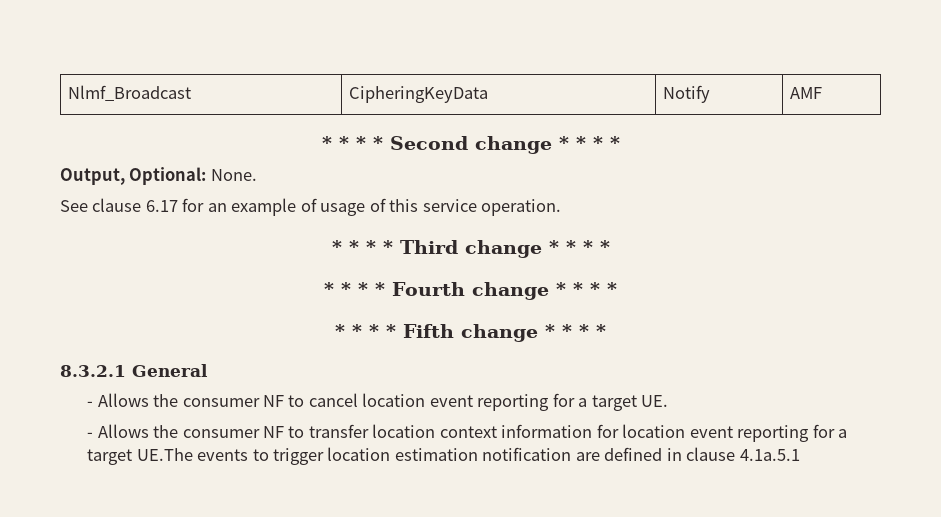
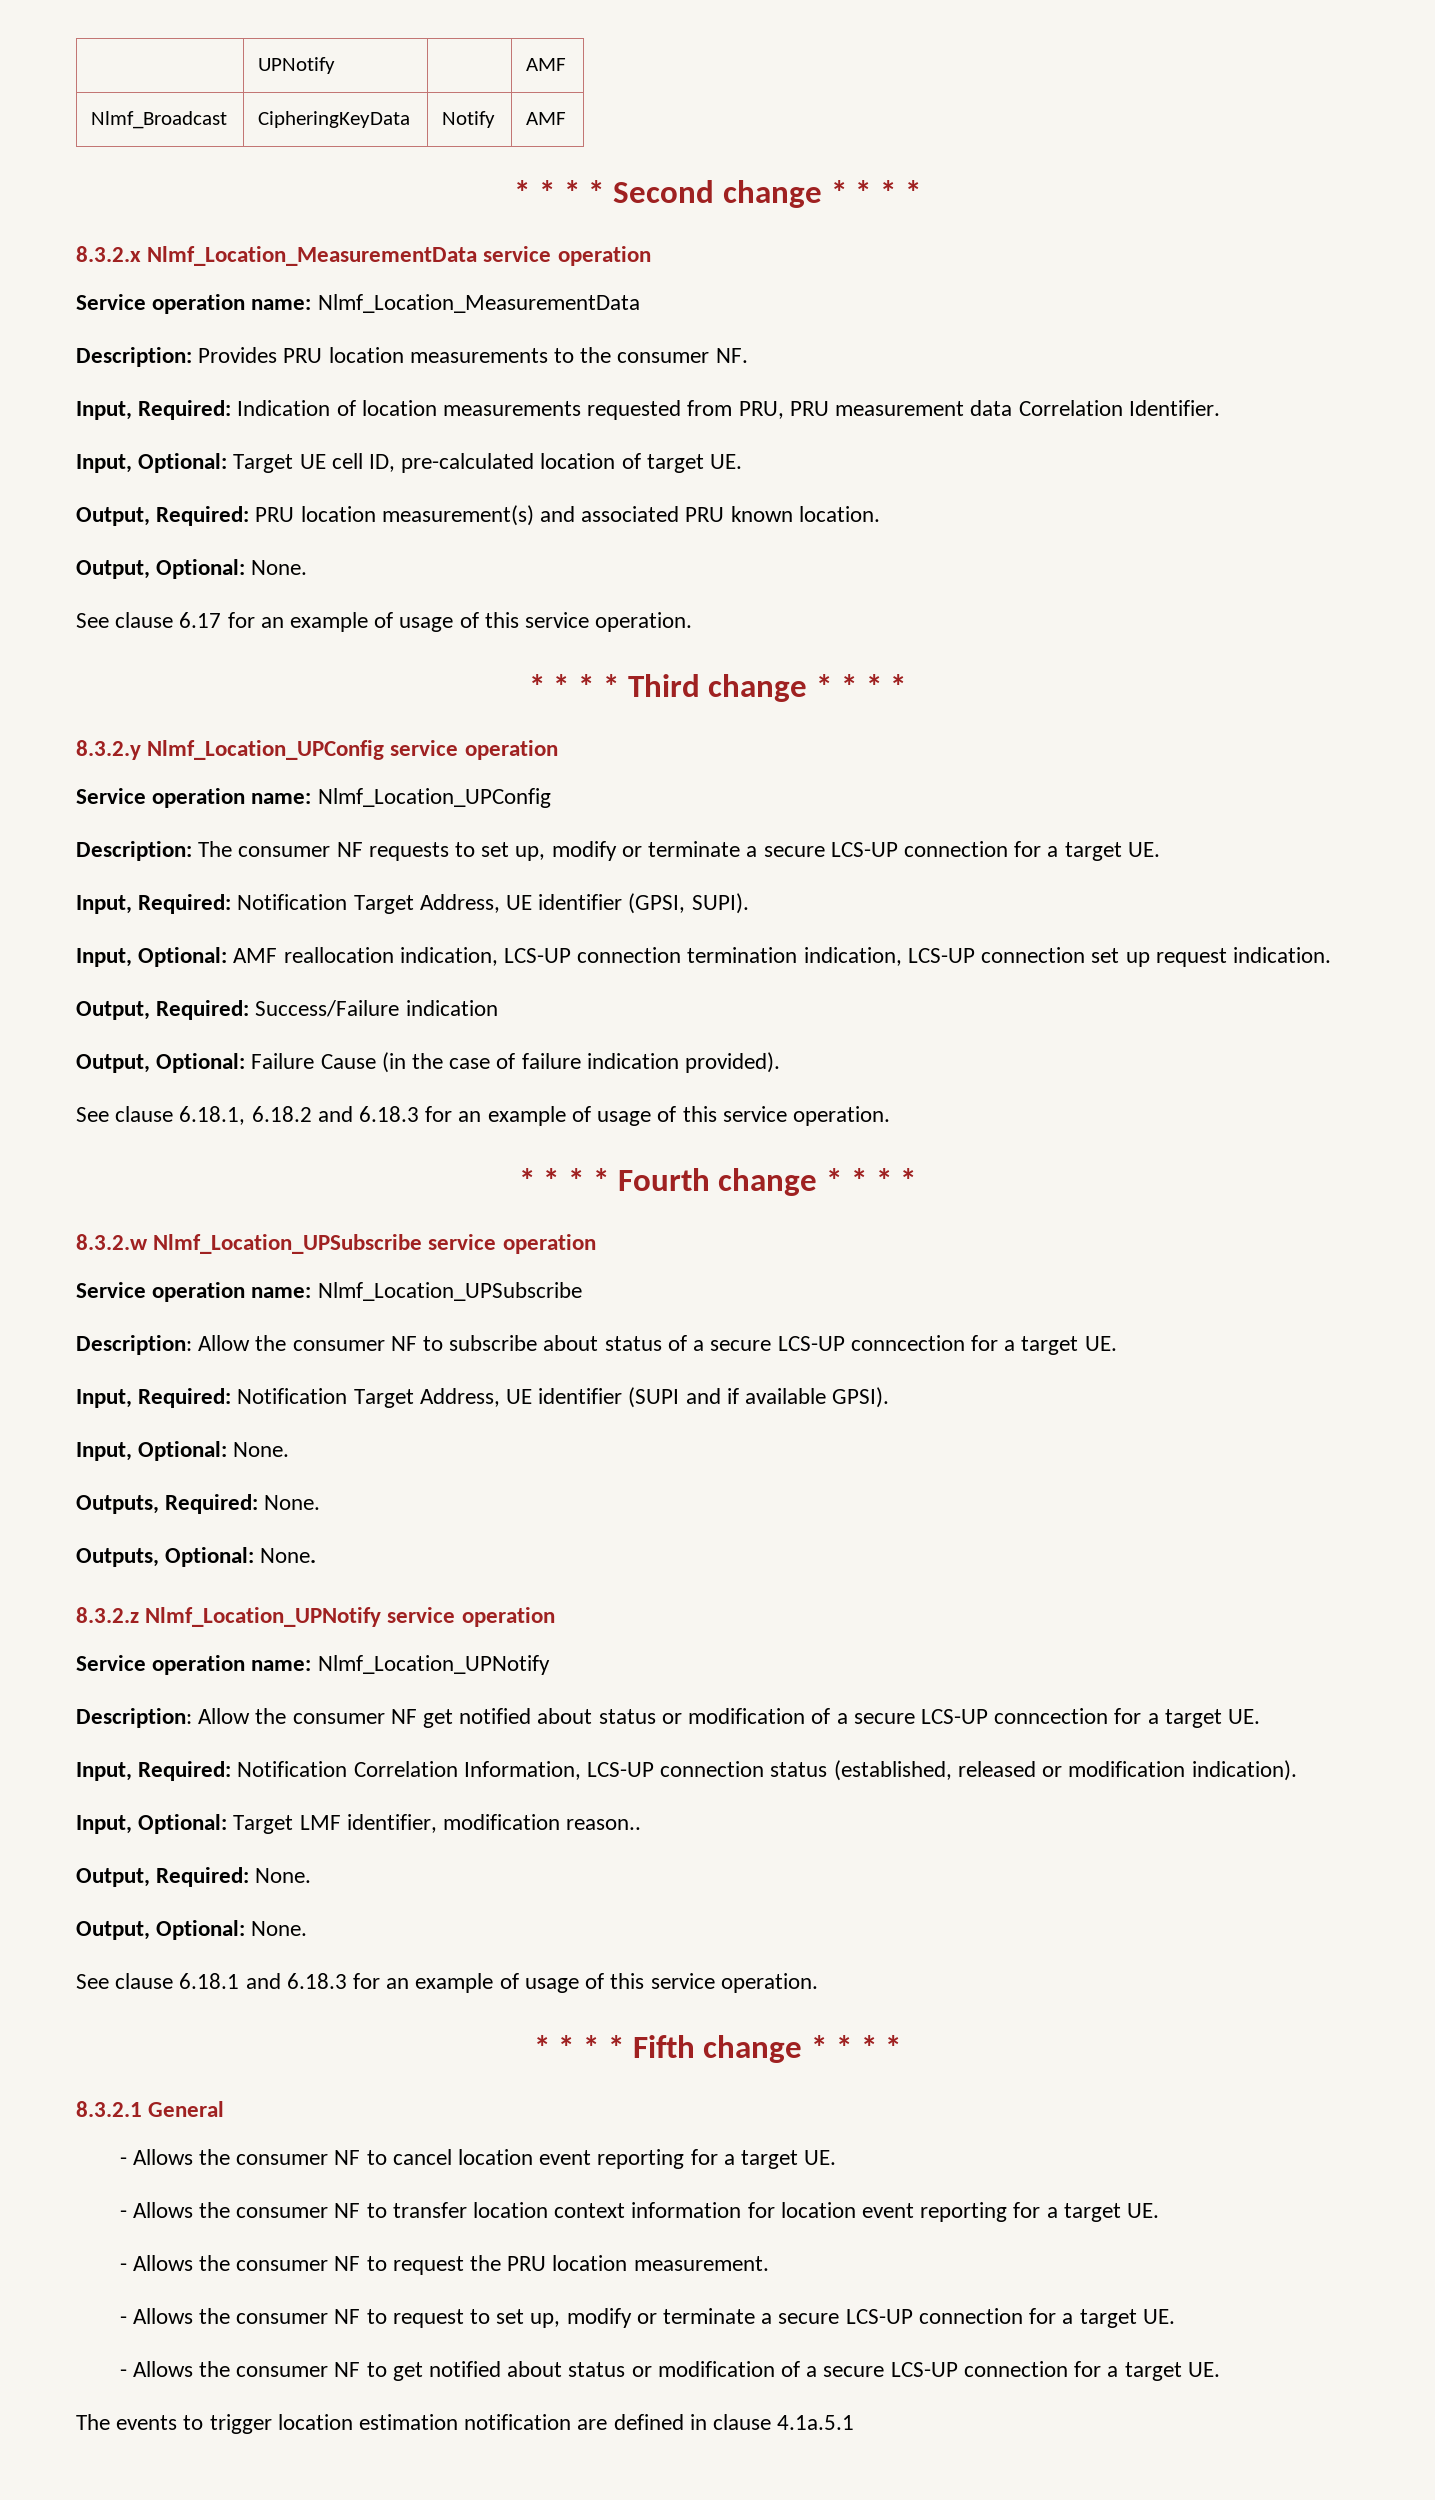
(67, 93) none -> [258,57,336,74] [526,58,567,71] | UPNotify | | AMF //
(620, 143) none -> [76,246,651,266] [76,294,640,314] [76,347,748,367] [76,400,1220,420] [76,453,743,473] [76,505,880,526] // 8.3.2.x Nlmf_Location_MeasurementData service operation // Service operation name: Nlmf_Location_MeasurementData // Description: Provides PRU location measurements to the consumer NF. // Input, Required: Indication of location measurements requested from PRU, PRU measurement data Correlation Identifier. // Input, Optional: Target UE cell ID, pre-calculated location of target UE. // Output, Required: PRU location measurement(s) and associated PRU known location.
(610, 247) none -> [76,740,558,760] [76,788,551,808] [76,841,1160,861] [76,893,749,914] [76,947,1331,967] [76,1000,498,1020] [76,1052,781,1073] [76,1106,890,1126] // 8.3.2.y Nlmf_Location_UPConfig service operation // Service operation name: Nlmf_Location_UPConfig // Description: The consumer NF requests to set up, modify or terminate a secure LCS-UP connection for a target UE. // Input, Required: Notification Target Address, UE identifier (GPSI, SUPI). // Input, Optional: AMF reallocation indication, LCS-UP connection termination indication, LCS-UP connection set up request indication. // Output, Required: Success/Failure indication // Output, Optional: Failure Cause (in the case of failure indication provided). // See clause 6.18.1, 6.18.2 and 6.18.3 for an example of usage of this service operation.
(617, 289) none -> [76,1234,596,1254] [76,1282,582,1302] [76,1335,1117,1355] [76,1387,890,1408] [76,1441,290,1461] [76,1494,321,1514] [76,1547,317,1567] [76,1607,555,1627] [76,1655,550,1675] [76,1708,1260,1728] [76,1760,1297,1781] [76,1814,642,1834] [76,1867,312,1887] [76,1920,308,1940] [76,1973,818,1993] // 8.3.2.w Nlmf_Location_UPSubscribe service operation // Service operation name: Nlmf_Location_UPSubscribe // Description: Allow the consumer NF to subscribe about status of a secure LCS-UP conncection for a target UE. // Input, Required: Notification Target Address, UE identifier (SUPI and if available GPSI). // Input, Optional: None. // Outputs, Required: None. // Outputs, Optional: None. // 8.3.2.z Nlmf_Location_UPNotify service operation // Service operation name: Nlmf_Location_UPNotify // Description: Allow the consumer NF get notified about status or modification of a secure LCS-UP conncection for a target UE. // Input, Required: Notification Correlation Information, LCS-UP connection status (established, released or modification indication). // Input, Optional: Target LMF identifier, modification reason.. // Output, Required: None. // Output, Optional: None. // See clause 6.18.1 and 6.18.3 for an example of usage of this service operation.
[136,448,193,461] UE.The -> [1127,2203,1160,2218] [119,2255,769,2275] [119,2308,1175,2328] [119,2361,1220,2381] [76,2414,110,2430] UE. // - Allows the consumer NF to request the PRU location measurement. // - Allows the consumer NF to request to set up, modify or terminate a secure LCS-UP connection for a target UE. // - Allows the consumer NF to get notified about status or modification of a secure LCS-UP connection for a target UE. // The

